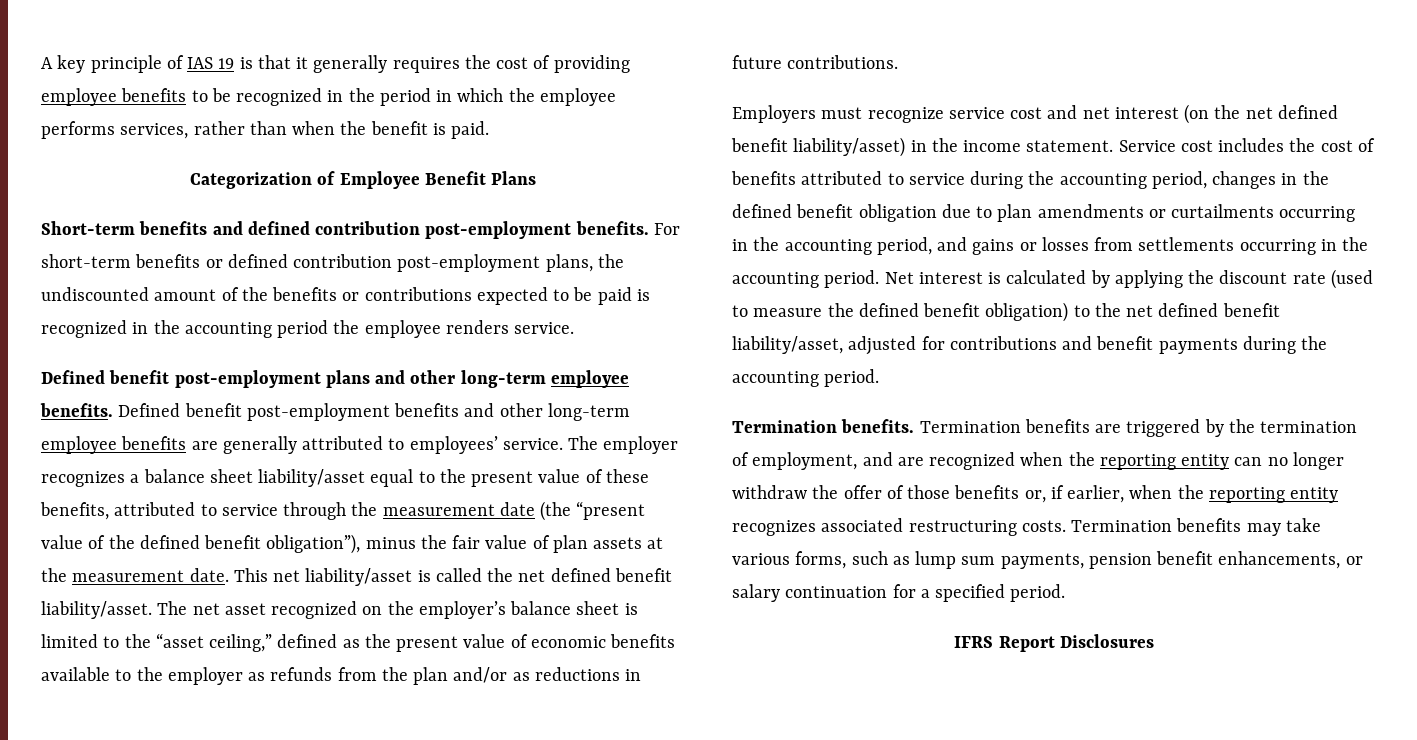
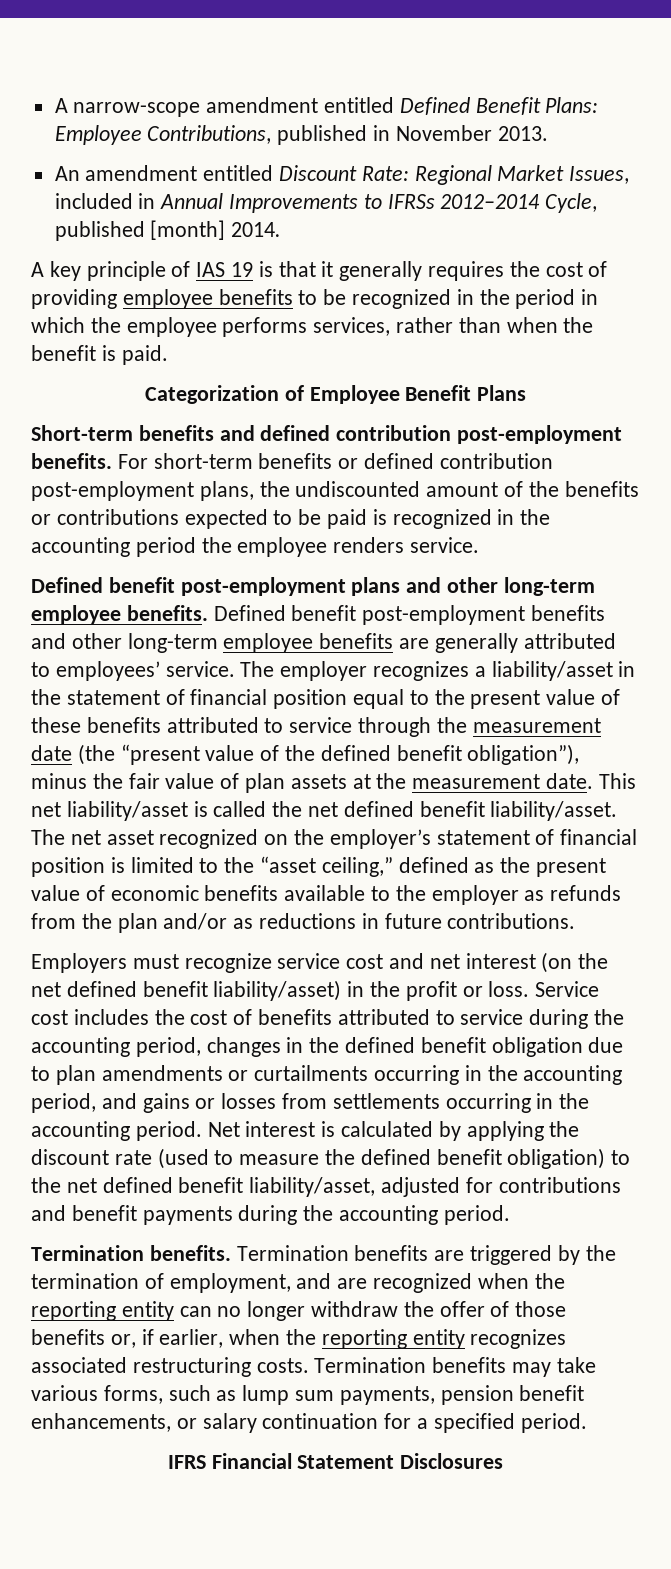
[41,57,53,69] A -> [54,97,599,117] [54,125,548,145] [54,165,630,185] [54,193,598,213] [54,220,282,241] [31,262,44,277] A narrow-scope amendment entitled Defined Benefit Plans: Employee Contributions, published in November 2013. // An amendment entitled Discount Rate: Regional Market Issues, included in Annual Improvements to IFRSs 2012–2014 Cycle, published [month] 2014. // A
[143,469,366,487] balance sheet liability/asset -> [491,661,636,681] [31,689,348,709] liability/asset in the statement of financial position
[40,502,109,520] benefits, -> [86,717,161,733] benefits
[510,601,620,615] balance sheet -> [436,829,638,845] [31,857,105,877] statement of financial position
[963,140,1114,152] income statement. -> [405,981,530,1001] profit or loss.
[998,636,1055,652] Report -> [211,1453,395,1469] Financial Statement

